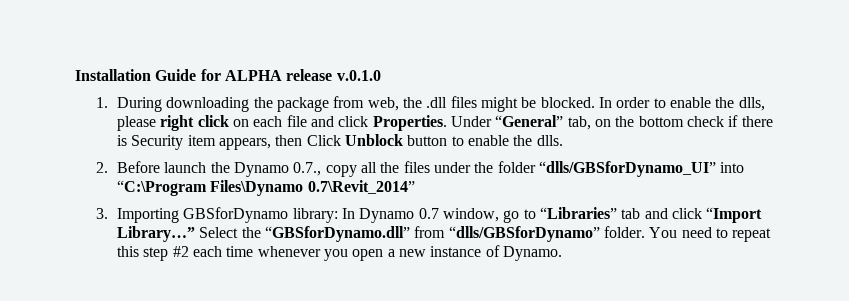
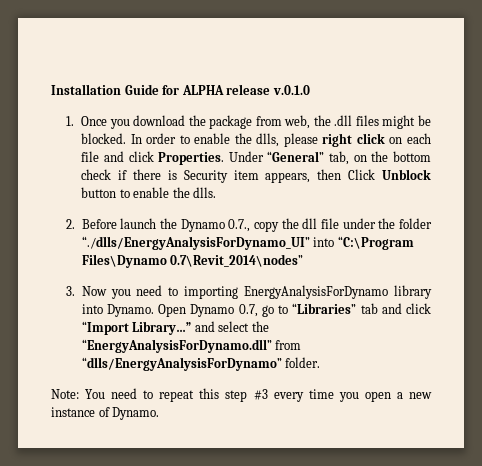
[117,97,250,112] During downloading -> [81,115,186,129] Once you download
[361,161,430,173] all the files -> [281,218,339,229] the dll file
[539,161,717,177] “dlls/GBSforDynamo_UI” -> [81,236,310,250] “./dlls/EnergyAnalysisForDynamo_UI”
[307,180,415,194] 0.7\Revit_2014” -> [170,254,304,267] 0.7\Revit_2014\nodes”
[117,207,500,223] Importing GBSforDynamo library: In Dynamo 0.7 window, -> [81,285,432,299] [81,304,258,317] Now you need to importing EnergyAnalysisForDynamo library into Dynamo. Open Dynamo 0.7,
[199,226,600,242] Select the “GBSforDynamo.dll” from “dlls/GBSforDynamo” -> [194,321,269,332] [81,339,302,353] [81,357,282,371] and select the “EnergyAnalysisForDynamo.dll” from “dlls/EnergyAnalysisForDynamo”
(646, 232) none -> [51,389,79,399] // Note:
[172,246,321,257] #2 each time whenever -> [253,389,334,402] #3 every time

